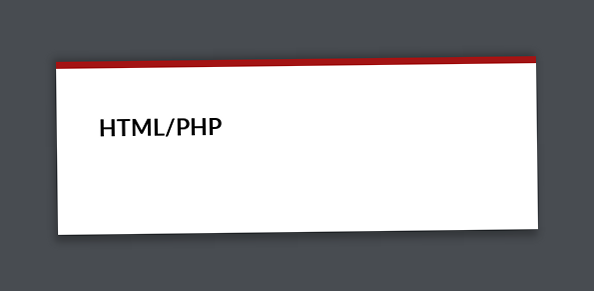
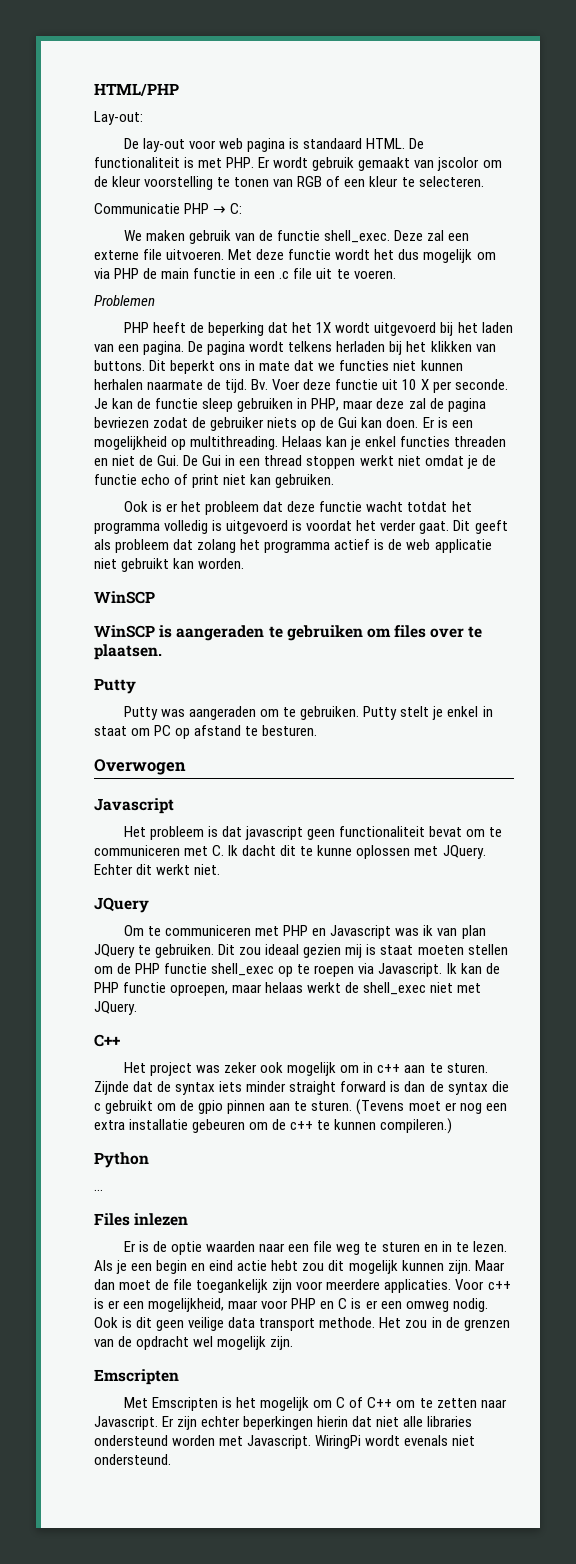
(222, 127) none -> [94,111,143,125] [124,138,425,152] [94,157,502,171] [94,176,484,190] [94,203,243,214] [124,230,470,244] [94,249,496,263] [94,268,396,279] [94,295,155,306] [124,322,513,336] [94,341,496,355] [94,360,463,374] [94,379,508,393] [94,398,486,412] [94,417,473,431] [94,436,507,450] [94,455,496,469] [94,474,335,488] [124,501,472,515] [94,520,508,534] [94,539,492,553] [94,558,245,572] [94,591,155,604] [94,625,483,641] [94,644,162,660] [94,678,136,694] [124,706,493,720] [94,725,318,739] [94,759,186,775] [94,798,174,814] [124,826,503,840] [94,845,486,859] [94,864,221,875] [94,897,149,913] [124,925,486,939] [94,944,508,958] [94,963,500,977] [94,982,482,996] [94,1001,137,1015] [94,1034,120,1047] [124,1062,488,1076] [94,1081,509,1095] [94,1099,507,1115] [94,1118,453,1134] [94,1152,149,1168] [94,1189,103,1191] [94,1213,189,1226] [124,1241,507,1255] [94,1260,505,1274] [94,1279,511,1293] [94,1298,488,1312] [94,1317,510,1331] [94,1336,294,1350] [94,1369,179,1385] [124,1397,507,1411] [94,1416,473,1430] [94,1435,476,1449] [94,1454,171,1465] // Lay-out: // De lay-out voor web pagina is standaard HTML. De functionaliteit is met PHP. Er wordt gebruik gemaakt van jscolor om de kleur voorstelling te tonen van RGB of een kleur te selecteren. // Communicatie PHP → C: // We maken gebruik van de functie shell_exec. Deze zal een externe file uitvoeren. Met deze functie wordt het dus mogelijk om via PHP de main functie in een .c file uit te voeren. // Problemen // PHP heeft de beperking dat het 1X wordt uitgevoerd bij het laden van een pagina. De pagina wordt telkens herladen bij het klikken van buttons. Dit beperkt ons in mate dat we functies niet kunnen herhalen naarmate de tijd. Bv. Voer deze functie uit 10 X per seconde. Je kan de functie sleep gebruiken in PHP, maar deze zal de pagina bevriezen zodat de gebruiker niets op de Gui kan doen. Er is een mogelijkheid op multithreading. Helaas kan je enkel functies threaden en niet de Gui. De Gui in een thread stoppen werkt niet omdat je de functie echo of print niet kan gebruiken. // Ook is er het probleem dat deze functie wacht totdat het programma volledig is uitgevoerd is voordat het verder gaat. Dit geeft als probleem dat zolang het programma actief is de web applicatie niet gebruikt kan worden. // WinSCP // WinSCP is aangeraden te gebruiken om files over te plaatsen. // Putty // Putty was aangeraden om te gebruiken. Putty stelt je enkel in staat om PC op afstand te besturen. // Overwogen // Javascript // Het probleem is dat javascript geen functionaliteit bevat om te communiceren met C. Ik dacht dit te kunne oplossen met JQuery. Echter dit werkt niet. // JQuery // Om te communiceren met PHP en Javascript was ik van plan JQuery te gebruiken. Dit zou ideaal gezien mij is staat moeten stellen om de PHP functie shell_exec op te roepen via Javascript. Ik kan de PHP functie oproepen, maar helaas werkt de shell_exec niet met JQuery. // C++ // Het project was zeker ook mogelijk om in c++ aan te sturen. Zijnde dat de syntax iets minder straight forward is dan de syntax die c gebruikt om de gpio pinnen aan te sturen. (Tevens moet er nog een extra installatie gebeuren om de c++ te kunnen compileren.) // Python // … // Files inlezen // Er is de optie waarden naar een file weg te sturen en in te lezen. Als je een begin en eind actie hebt zou dit mogelijk kunnen zijn. Maar dan moet de file toegankelijk zijn voor meerdere applicaties. Voor c++ is er een mogelijkheid, maar voor PHP en C is er een omweg nodig. Ook is dit geen veilige data transport methode. Het zou in de grenzen van de opdracht wel mogelijk zijn. // Emscripten // Met Emscripten is het mogelijk om C of C++ om te zetten naar Javascript. Er zijn echter beperkingen hierin dat niet alle libraries ondersteund worden met Javascript. WiringPi wordt evenals niet ondersteund.

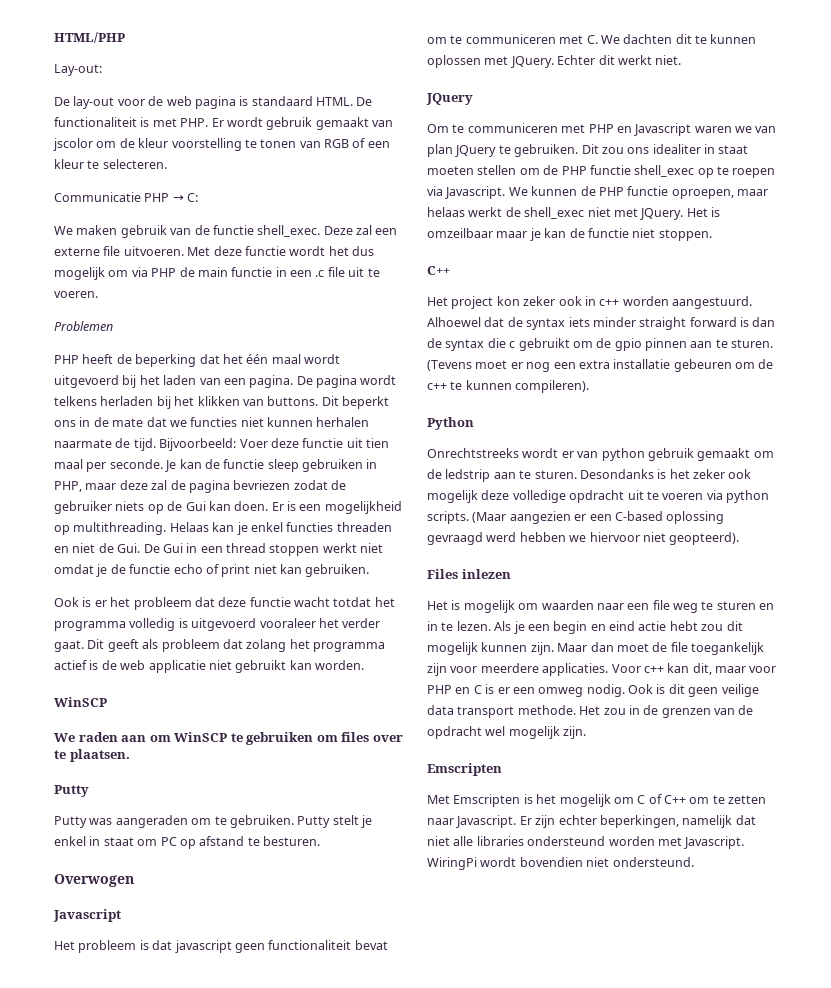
(217, 144) none -> [148,96,164,106] de
[316,322,332,333] 1X -> [246,354,301,364] één maal
(256, 365) none -> [93,417,109,427] de
[251,379,269,390] Bv. -> [159,438,237,451] Bijvoorbeeld:
[402,379,429,390] 10 X -> [366,438,389,448] [54,459,83,469] tien maal
[292,520,353,531] is voordat -> [259,618,316,628] vooraleer
[94,625,265,641] WinSCP is aangeraden -> [54,732,228,742] We raden aan om WinSCP
[228,845,277,856] Ik dacht -> [600,34,673,44] We dachten
[317,845,353,856] kunne -> [710,34,757,44] kunnen
[395,925,434,936] was ik -> [694,126,752,133] waren we
[265,944,377,958] ideaal gezien mij is -> [627,144,715,154] ons idealiter in
[446,963,482,974] Ik kan -> [508,186,578,196] We kunnen
(137, 1008) none -> [686,207,720,217] [427,228,712,241] Het is omzeilbaar maar je kan de functie niet stoppen.
[196,1062,488,1076] [94,1081,129,1095] was zeker ook mogelijk om in c++ aan te sturen. Zijnde -> [496,296,752,309] [427,317,481,327] kon zeker ook in c++ worden aangestuurd. Alhoewel
[380,1118,453,1134] compileren.) -> [515,380,590,393] compileren).
[94,1189,103,1191] [94,1213,189,1226] [124,1241,203,1255] … // Files inlezen // Er is de optie -> [427,448,774,461] [427,469,752,482] [427,490,769,503] [427,511,725,524] [427,532,740,545] [427,569,511,579] [427,600,539,613] Onrechtstreeks wordt er van python gebruik gemaakt om de ledstrip aan te sturen. Desondanks is het zeker ook mogelijk deze volledige opdracht uit te voeren via python scripts. (Maar aangezien er een C-based oplossing gevraagd werd hebben we hiervoor niet geopteerd). // Files inlezen // Het is mogelijk om
[94,1298,225,1312] is er een mogelijkheid, -> [667,663,712,675] kan dit,
[243,1416,349,1430] beperkingen hierin -> [599,815,733,828] beperkingen, namelijk
[404,1435,449,1446] evenals -> [519,857,583,867] bovendien

